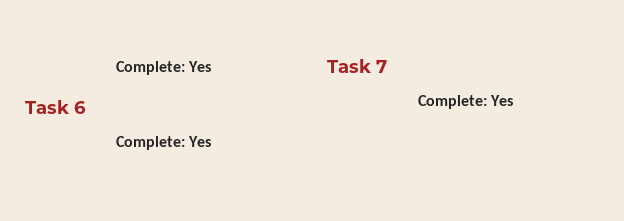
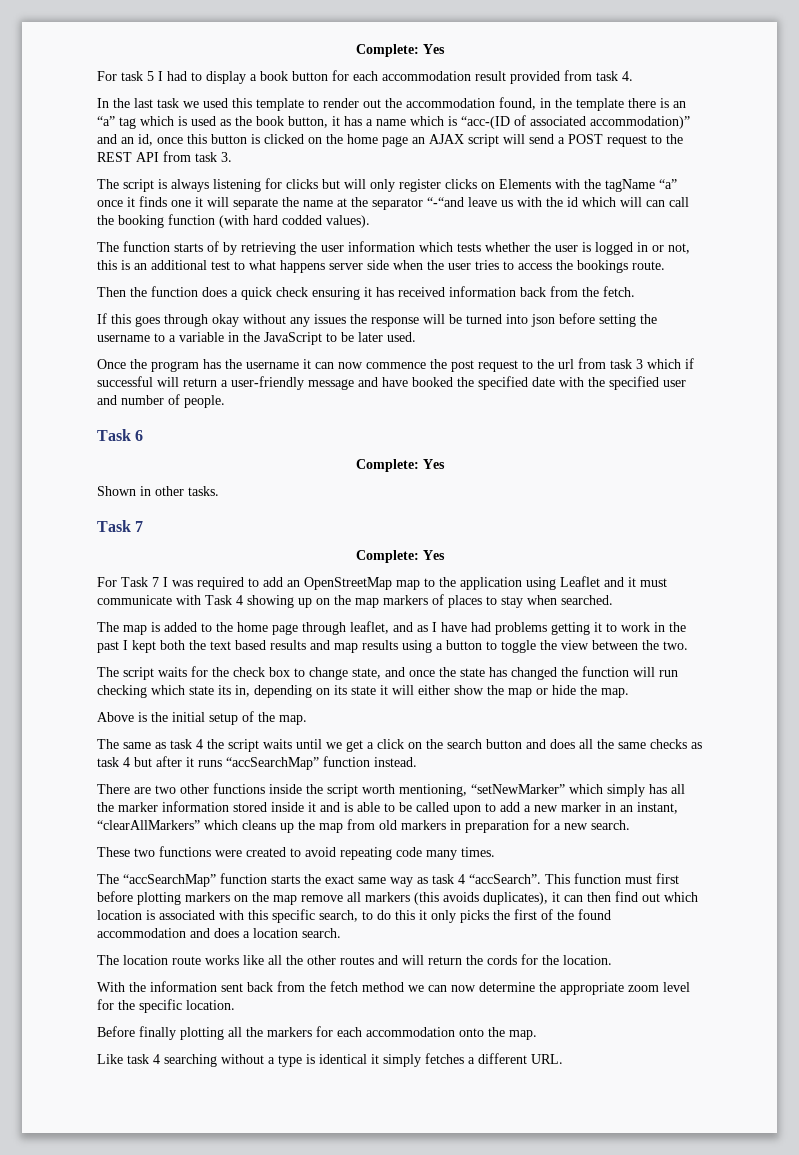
[115,61,212,75] Complete: Yes -> [355,44,445,57] [97,70,633,84] [97,97,686,111] [97,115,690,129] [97,134,683,147] [97,151,232,162] [97,178,677,192] [97,196,689,210] [97,214,370,228] [97,241,690,255] [97,260,665,273] [97,286,635,300] [97,313,657,327] [97,332,416,345] [97,358,694,372] [97,376,686,390] [97,394,225,408] Complete: Yes // For task 5 I had to display a book button for each accommodation result provided from task 4. // In the last task we used this template to render out the accommodation found, in the template there is an “a” tag which is used as the book button, it has a name which is “acc-(ID of associated accommodation)” and an id, once this button is clicked on the home page an AJAX script will send a POST request to the REST API from task 3. // The script is always listening for clicks but will only register clicks on Elements with the tagName “a” once it finds one it will separate the name at the separator “-“and leave us with the id which will can call the booking function (with hard codded values). // The function starts of by retrieving the user information which tests whether the user is logged in or not, this is an additional test to what happens server side when the user tries to access the bookings route. // Then the function does a quick check ensuring it has received information back from the fetch. // If this goes through okay without any issues the response will be turned into json before setting the username to a variable in the JavaScript to be later used. // Once the program has the username it can now commence the post request to the url from task 3 which if successful will return a user-friendly message and have booked the specified date with the specified user and number of people.
(212, 141) none -> [97,486,219,496] // Shown in other tasks.
(514, 100) none -> [97,576,667,590] [97,594,613,608] [97,621,686,635] [97,640,688,653] [97,666,678,680] [97,685,629,698] [97,711,307,725] [97,739,702,752] [97,756,417,770] [97,783,685,797] [97,801,678,815] [97,819,630,833] [97,846,495,860] [97,873,679,887] [97,891,698,905] [97,909,611,923] [97,928,341,938] [97,954,612,965] [97,981,690,995] [97,999,235,1013] [97,1026,537,1040] [97,1053,563,1067] // For Task 7 I was required to add an OpenStreetMap map to the application using Leaflet and it must communicate with Task 4 showing up on the map markers of places to stay when searched. // The map is added to the home page through leaflet, and as I have had problems getting it to work in the past I kept both the text based results and map results using a button to toggle the view between the two. // The script waits for the check box to change state, and once the state has changed the function will run checking which state its in, depending on its state it will either show the map or hide the map. // Above is the initial setup of the map. // The same as task 4 the script waits until we get a click on the search button and does all the same checks as task 4 but after it runs “accSearchMap” function instead. // There are two other functions inside the script worth mentioning, “setNewMarker” which simply has all the marker information stored inside it and is able to be called upon to add a new marker in an instant, “clearAllMarkers” which cleans up the map from old markers in preparation for a new search. // These two functions were created to avoid repeating code many times. // The “accSearchMap” function starts the exact same way as task 4 “accSearch”. This function must first before plotting markers on the map remove all markers (this avoids duplicates), it can then find out which location is associated with this specific search, to do this it only picks the first of the found accommodation and does a location search. // The location route works like all the other routes and will return the cords for the location. // With the information sent back from the fetch method we can now determine the appropriate zoom level for the specific location. // Before finally plotting all the markers for each accommodation onto the map. // Like task 4 searching without a type is identical it simply fetches a different URL.

